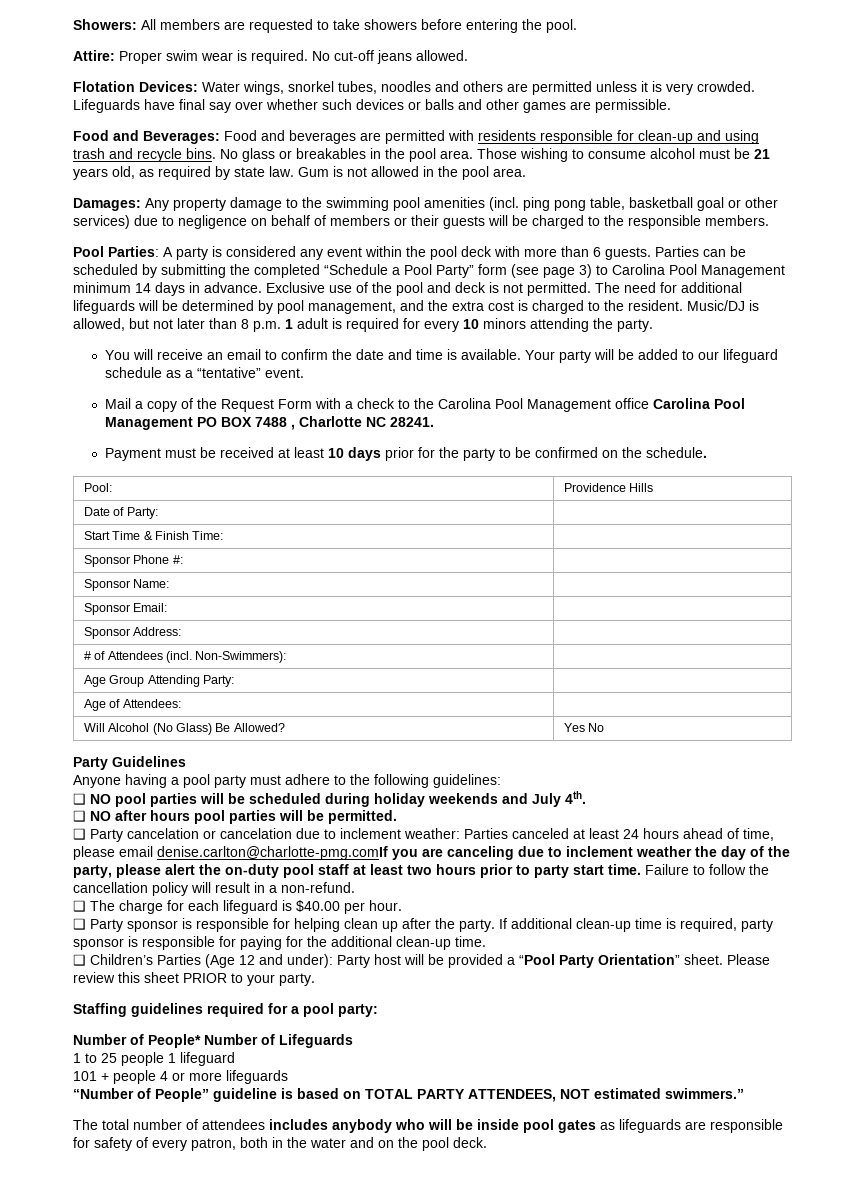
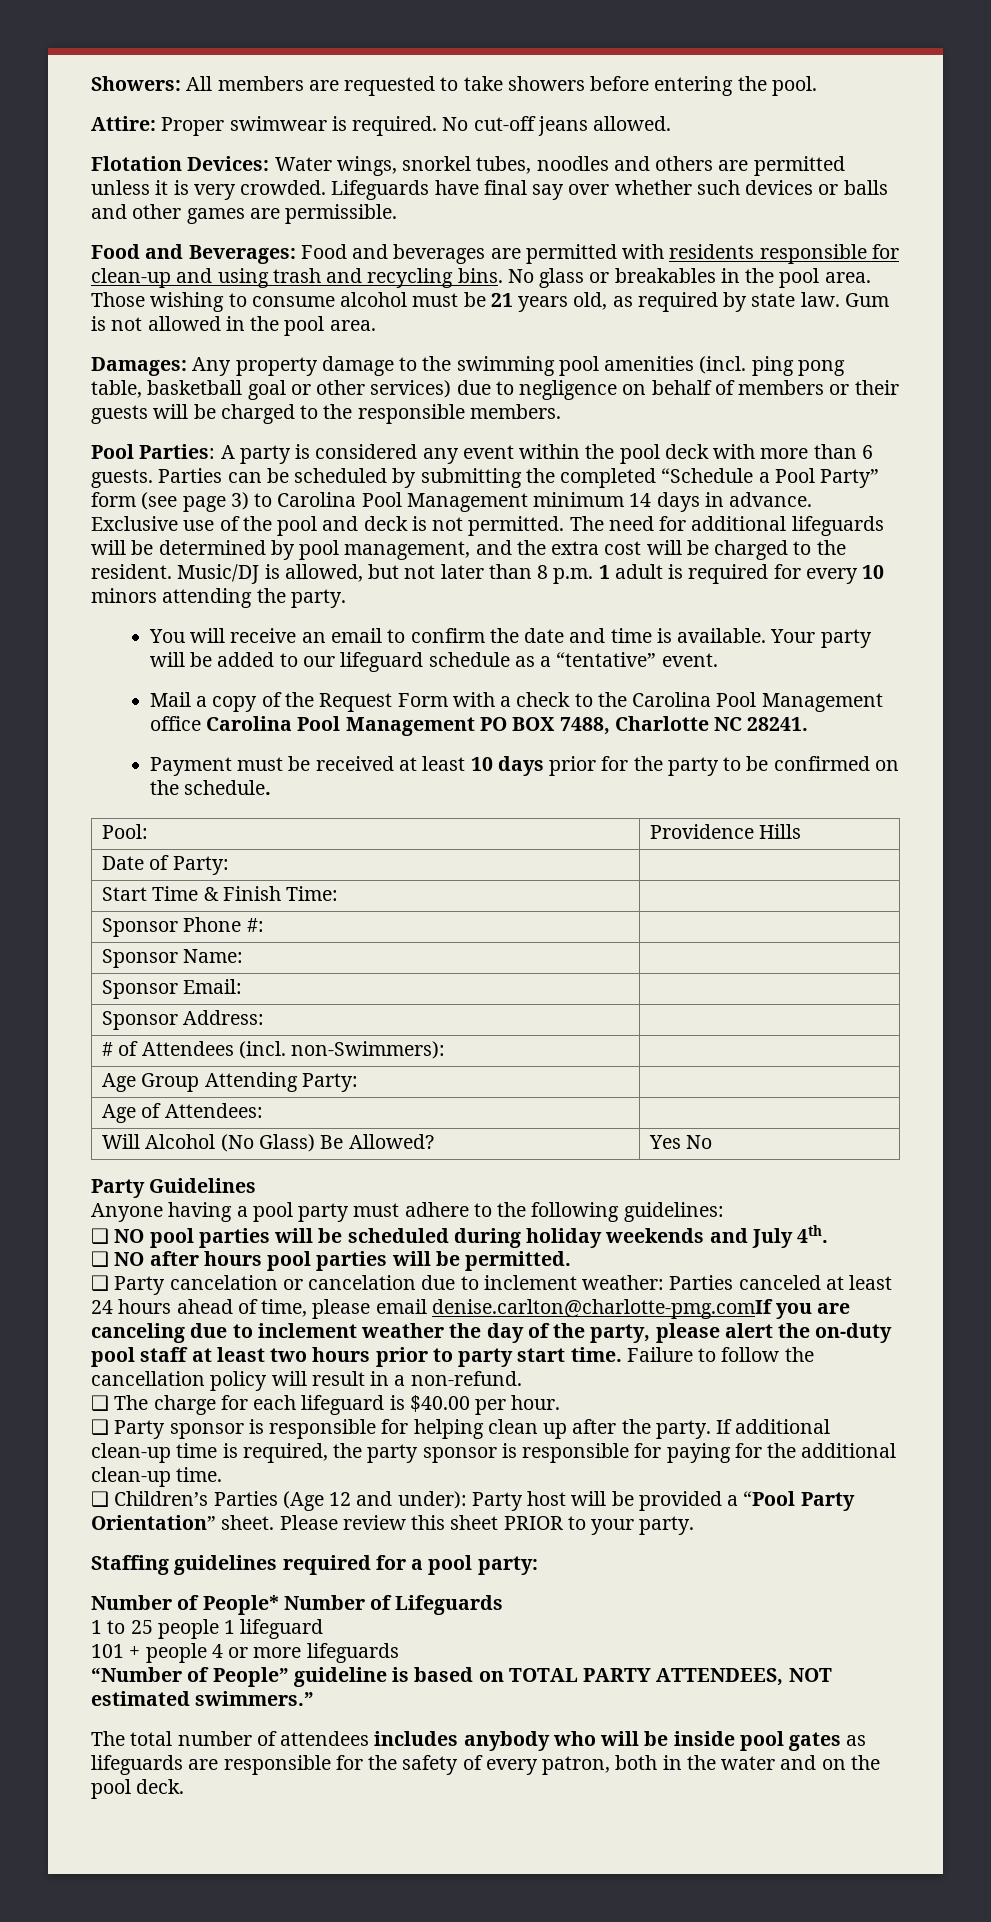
[166,50,233,61] swim wear -> [229,116,327,131] swimwear
[137,148,182,162] recycle -> [367,268,454,288] recycling
[518,300,528,311] is -> [646,540,709,555] will be
[254,417,295,430] 7488 , -> [559,717,610,735] 7488,
[195,651,287,663] Non-Swimmers): -> [291,1041,446,1059] non-Swimmers):
(737, 925) none -> [333,1443,363,1458] the
(90, 1142) none -> [368,1755,398,1770] the

